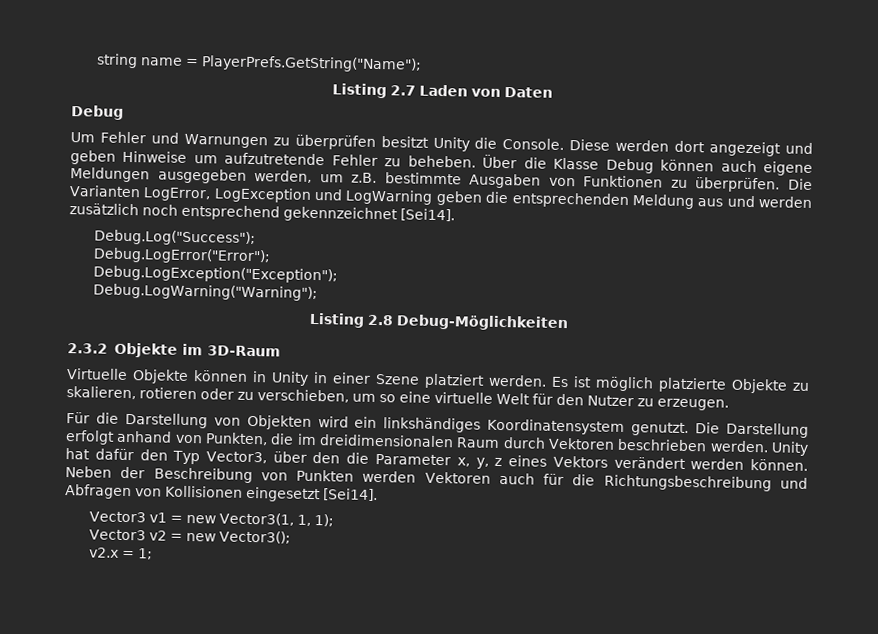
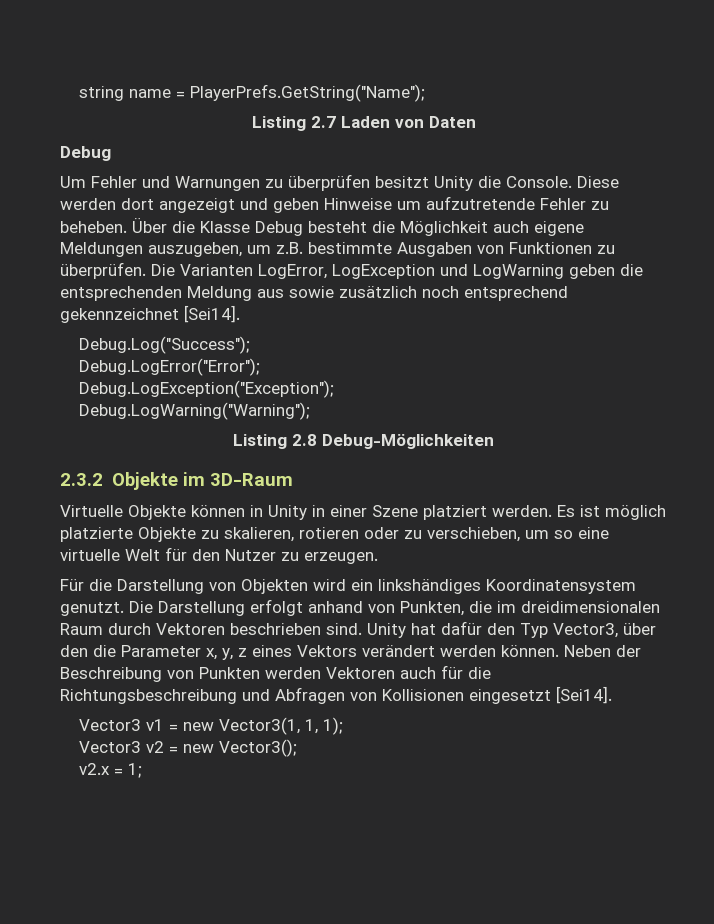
[660,159,715,172] können -> [308,221,488,236] besteht die Möglichkeit
[157,168,313,184] ausgegeben werden, -> [148,242,242,257] auszugeben,
[726,195,813,208] und werden -> [289,286,334,298] sowie
[709,440,769,453] werden. -> [326,623,362,635] sind.

